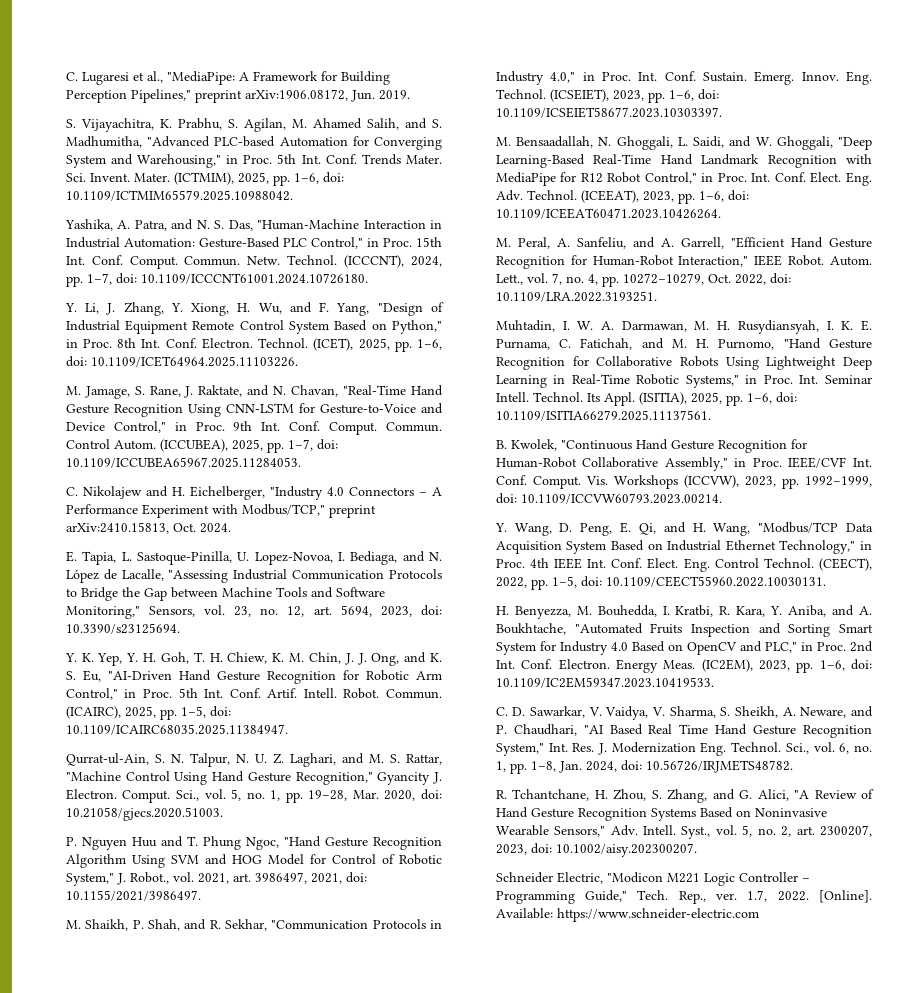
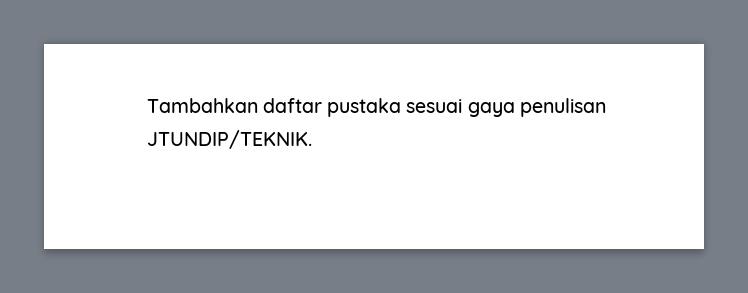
[65,71,390,85] [65,89,410,103] [65,118,442,132] [65,136,442,150] [65,154,443,168] [65,172,344,186] [65,190,293,201] [64,219,442,231] [65,237,443,249] [65,255,442,269] [65,273,368,287] [64,302,445,316] [65,320,443,334] [65,338,442,352] [65,356,298,367] [65,385,443,399] [65,403,444,417] [65,421,442,435] [65,439,338,453] [65,457,301,468] [65,486,442,500] [65,504,376,518] [65,522,231,534] [65,551,443,565] [65,569,443,583] [65,587,385,601] [65,605,443,619] [65,623,180,634] [64,652,443,666] [65,670,442,684] [65,688,443,700] [65,706,231,720] [65,724,288,735] [65,753,442,767] [65,771,443,785] [65,789,443,803] [65,807,223,821] [65,836,442,850] [65,854,442,868] [65,872,367,886] [65,890,201,901] [65,919,442,931] [495,71,873,85] [495,89,719,103] [495,107,722,118] [495,136,872,150] [495,154,872,168] [495,172,872,186] [495,190,749,204] [495,208,721,219] [495,237,872,249] [495,255,872,269] [495,273,791,287] [495,291,657,302] [495,320,872,334] [495,338,872,350] [495,356,872,370] [495,374,872,388] [495,392,797,406] [495,410,711,421] [495,439,807,453] [495,457,873,471] [495,475,872,489] [495,493,722,504] [494,522,874,536] [495,540,872,554] [495,558,873,572] [495,576,826,590] [495,605,872,619] [495,623,873,637] [495,641,873,655] [495,659,873,673] [495,677,714,688] [495,706,873,720] [495,724,872,738] [495,742,872,756] [495,760,793,774] [495,789,874,803] [495,807,827,821] [495,825,872,839] [495,843,697,857] [495,872,810,886] [495,890,873,904] [495,908,759,922] C. Lugaresi et al., "MediaPipe: A Framework for Building Perception Pipelines," preprint arXiv:1906.08172, Jun. 2019. // S. Vijayachitra, K. Prabhu, S. Agilan, M. Ahamed Salih, and S. Madhumitha, "Advanced PLC-based Automation for Converging System and Warehousing," in Proc. 5th Int. Conf. Trends Mater. Sci. Invent. Mater. (ICTMIM), 2025, pp. 1–6, doi: 10.1109/ICTMIM65579.2025.10988042. // Yashika, A. Patra, and N. S. Das, "Human-Machine Interaction in Industrial Automation: Gesture-Based PLC Control," in Proc. 15th Int. Conf. Comput. Commun. Netw. Technol. (ICCCNT), 2024, pp. 1–7, doi: 10.1109/ICCCNT61001.2024.10726180. // Y. Li, J. Zhang, Y. Xiong, H. Wu, and F. Yang, "Design of Industrial Equipment Remote Control System Based on Python," in Proc. 8th Int. Conf. Electron. Technol. (ICET), 2025, pp. 1–6, doi: 10.1109/ICET64964.2025.11103226. // M. Jamage, S. Rane, J. Raktate, and N. Chavan, "Real-Time Hand Gesture Recognition Using CNN-LSTM for Gesture-to-Voice and Device Control," in Proc. 9th Int. Conf. Comput. Commun. Control Autom. (ICCUBEA), 2025, pp. 1–7, doi: 10.1109/ICCUBEA65967.2025.11284053. // C. Nikolajew and H. Eichelberger, "Industry 4.0 Connectors – A Performance Experiment with Modbus/TCP," preprint arXiv:2410.15813, Oct. 2024. // E. Tapia, L. Sastoque-Pinilla, U. Lopez-Novoa, I. Bediaga, and N. López de Lacalle, "Assessing Industrial Communication Protocols to Bridge the Gap between Machine Tools and Software Monitoring," Sensors, vol. 23, no. 12, art. 5694, 2023, doi: 10.3390/s23125694. // Y. K. Yep, Y. H. Goh, T. H. Chiew, K. M. Chin, J. J. Ong, and K. S. Eu, "AI-Driven Hand Gesture Recognition for Robotic Arm Control," in Proc. 5th Int. Conf. Artif. Intell. Robot. Commun. (ICAIRC), 2025, pp. 1–5, doi: 10.1109/ICAIRC68035.2025.11384947. // Qurrat-ul-Ain, S. N. Talpur, N. U. Z. Laghari, and M. S. Rattar, "Machine Control Using Hand Gesture Recognition," Gyancity J. Electron. Comput. Sci., vol. 5, no. 1, pp. 19–28, Mar. 2020, doi: 10.21058/gjecs.2020.51003. // P. Nguyen Huu and T. Phung Ngoc, "Hand Gesture Recognition Algorithm Using SVM and HOG Model for Control of Robotic System," J. Robot., vol. 2021, art. 3986497, 2021, doi: 10.1155/2021/3986497. // M. Shaikh, P. Shah, and R. Sekhar, "Communication Protocols in Industry 4.0," in Proc. Int. Conf. Sustain. Emerg. Innov. Eng. Technol. (ICSEIET), 2023, pp. 1–6, doi: 10.1109/ICSEIET58677.2023.10303397. // M. Bensaadallah, N. Ghoggali, L. Saidi, and W. Ghoggali, "Deep Learning-Based Real-Time Hand Landmark Recognition with MediaPipe for R12 Robot Control," in Proc. Int. Conf. Elect. Eng. Adv. Technol. (ICEEAT), 2023, pp. 1–6, doi: 10.1109/ICEEAT60471.2023.10426264. // M. Peral, A. Sanfeliu, and A. Garrell, "Efficient Hand Gesture Recognition for Human-Robot Interaction," IEEE Robot. Autom. Lett., vol. 7, no. 4, pp. 10272–10279, Oct. 2022, doi: 10.1109/LRA.2022.3193251. // Muhtadin, I. W. A. Darmawan, M. H. Rusydiansyah, I. K. E. Purnama, C. Fatichah, and M. H. Purnomo, "Hand Gesture Recognition for Collaborative Robots Using Lightweight Deep Learning in Real-Time Robotic Systems," in Proc. Int. Seminar Intell. Technol. Its Appl. (ISITIA), 2025, pp. 1–6, doi: 10.1109/ISITIA66279.2025.11137561. // B. Kwolek, "Continuous Hand Gesture Recognition for Human-Robot Collaborative Assembly," in Proc. IEEE/CVF Int. Conf. Comput. Vis. Workshops (ICCVW), 2023, pp. 1992–1999, doi: 10.1109/ICCVW60793.2023.00214. // Y. Wang, D. Peng, E. Qi, and H. Wang, "Modbus/TCP Data Acquisition System Based on Industrial Ethernet Technology," in Proc. 4th IEEE Int. Conf. Elect. Eng. Control Technol. (CEECT), 2022, pp. 1–5, doi: 10.1109/CEECT55960.2022.10030131. // H. Benyezza, M. Bouhedda, I. Kratbi, R. Kara, Y. Aniba, and A. Boukhtache, "Automated Fruits Inspection and Sorting Smart System for Industry 4.0 Based on OpenCV and PLC," in Proc. 2nd Int. Conf. Electron. Energy Meas. (IC2EM), 2023, pp. 1–6, doi: 10.1109/IC2EM59347.2023.10419533. // C. D. Sawarkar, V. Vaidya, V. Sharma, S. Sheikh, A. Neware, and P. Chaudhari, "AI Based Real Time Hand Gesture Recognition System," Int. Res. J. Modernization Eng. Technol. Sci., vol. 6, no. 1, pp. 1–8, Jan. 2024, doi: 10.56726/IRJMETS48782. // R. Tchantchane, H. Zhou, S. Zhang, and G. Alici, "A Review of Hand Gesture Recognition Systems Based on Noninvasive Wearable Sensors," Adv. Intell. Syst., vol. 5, no. 2, art. 2300207, 2023, doi: 10.1002/aisy.202300207. // Schneider Electric, "Modicon M221 Logic Controller – Programming Guide," Tech. Rep., ver. 1.7, 2022. [Online]. Available: https://www.schneider-electric.com -> [146,98,606,117] [146,130,312,149] Tambahkan daftar pustaka sesuai gaya penulisan JTUNDIP/TEKNIK.

